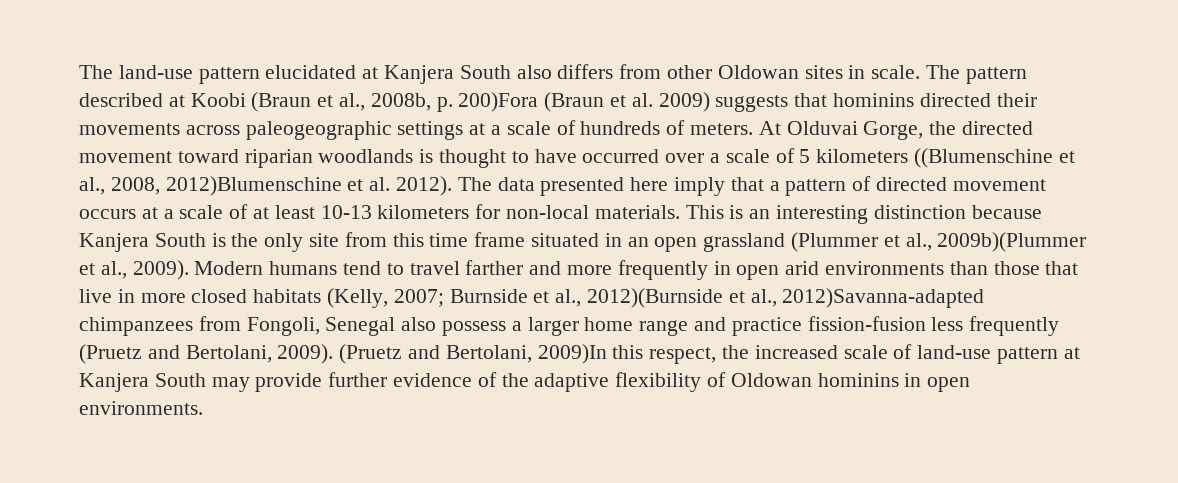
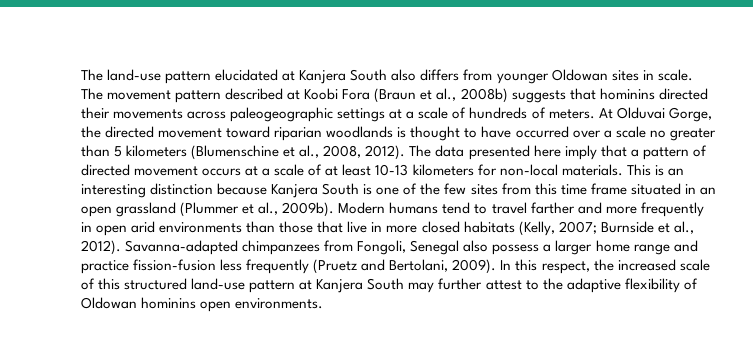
[667,65,713,79] other -> [496,73,549,84] younger
(961, 72) none -> [107,90,172,100] movement
(246, 100) none -> [342,89,371,100] Fora
[370,92,710,112] 2008b, p. 200)Fora (Braun et al. 2009) -> [460,88,508,103] 2008b)
[775,148,795,163] of -> [649,128,716,141] [81,145,110,157] no greater than
[914,148,1054,168] ((Blumenschine -> [191,145,280,160] (Blumenschine
[165,176,391,196] 2012)Blumenschine et al. -> (362, 151) none
[231,233,340,252] the only site -> [376,183,498,195] one of the few sites
[937,232,1087,252] [79,260,189,280] 2009b)(Plummer et al., 2009). -> [282,202,335,217] 2009b).
[587,288,985,308] 2012)(Burnside et al., 2012)Savanna-adapted -> [81,240,239,255] 2012). Savanna-adapted
[339,344,607,364] (Pruetz and Bertolani, 2009)In -> [500,260,512,270] In
(913, 351) none -> [98,278,188,290] this structured
[255,372,497,392] provide further evidence of -> [438,278,539,290] further attest to
[904,373,922,387] in -> (197, 303) none

